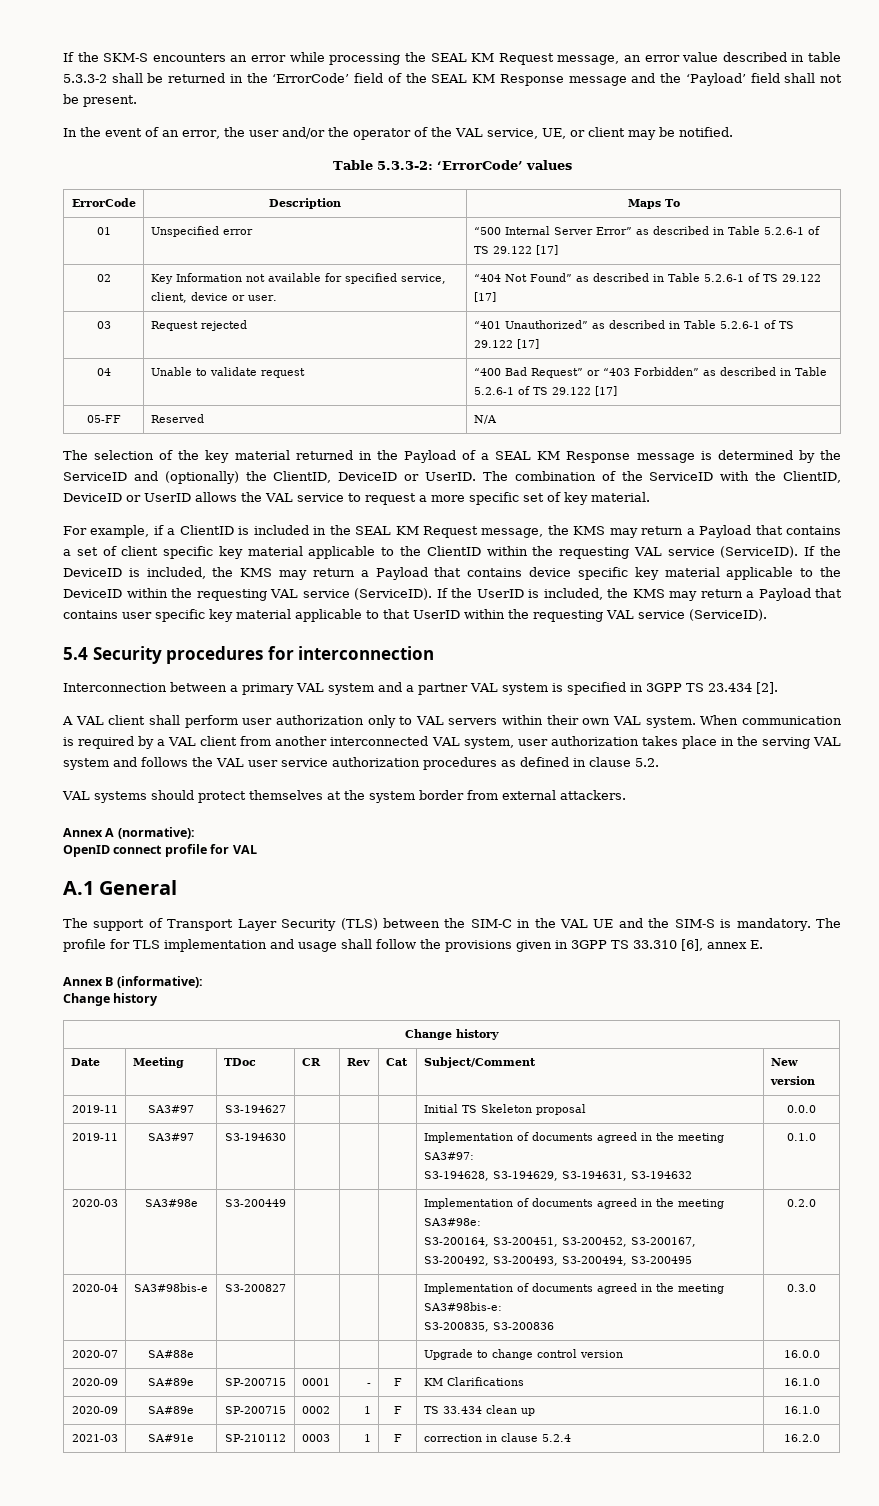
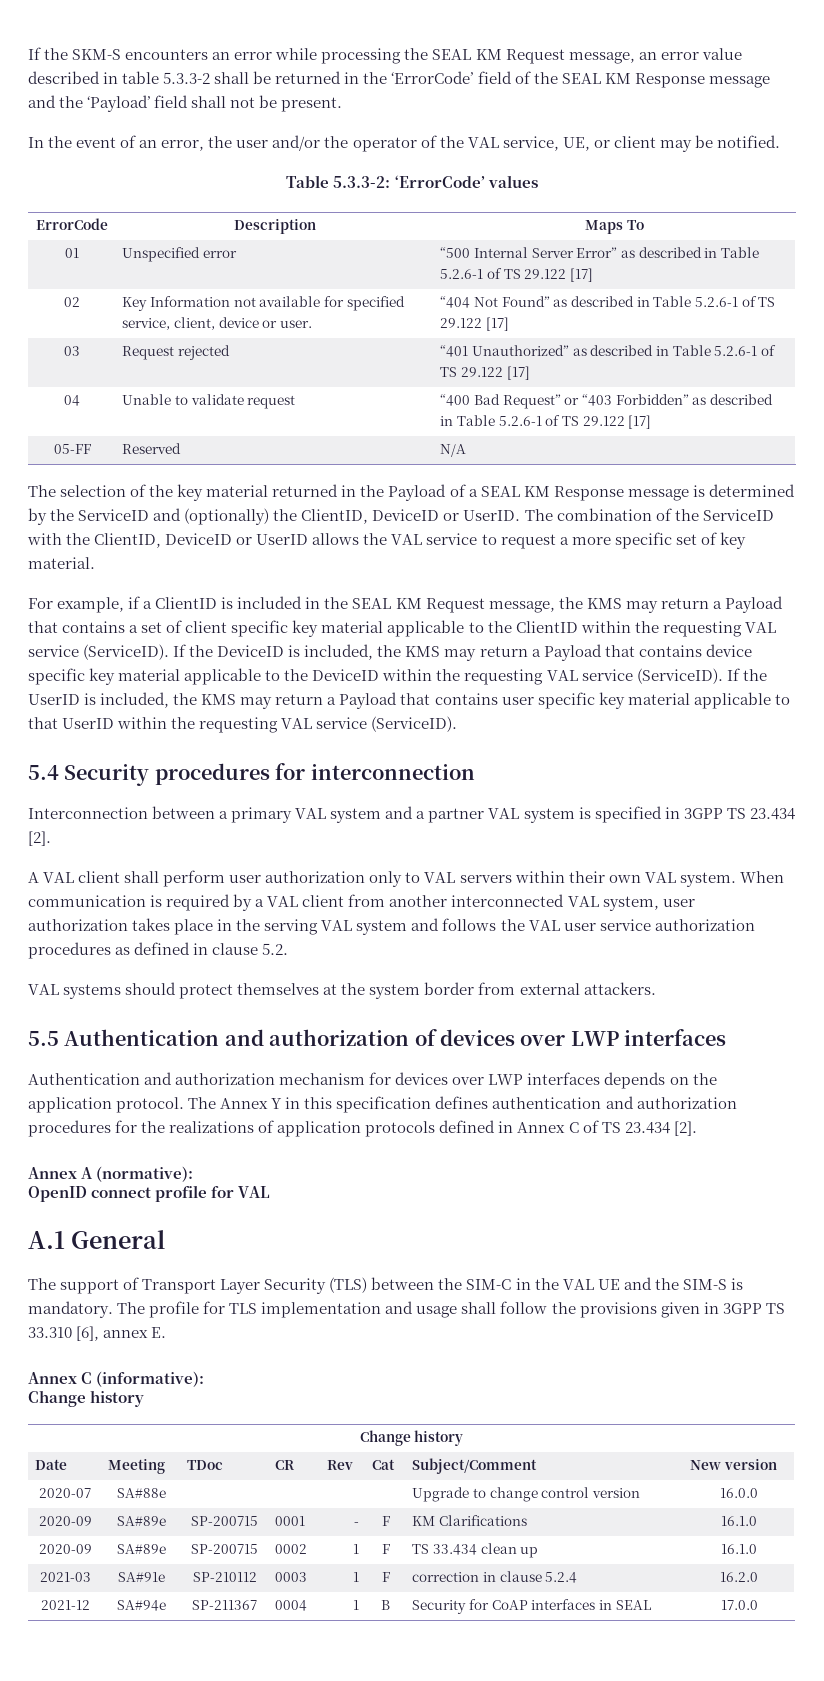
(626, 795) none -> [28,1029,727,1046] [28,1072,717,1089] [28,1096,737,1113] [28,1120,697,1137] // 5.5 Authentication and authorization of devices over LWP interfaces // Authentication and authorization mechanism for devices over LWP interfaces depends on the application protocol. The Annex Y in this specification defines authentication and authorization procedures for the realizations of application protocols defined in Annex C of TS 23.434 [2].
[105,977,114,986] B -> [81,1372,93,1384] C
[71,1105,118,1113] [148,1105,194,1113] [225,1105,286,1113] [423,1104,586,1115] [787,1105,816,1113] [71,1133,118,1141] [148,1133,194,1141] [225,1133,286,1141] [423,1132,724,1143] [423,1152,474,1160] [423,1171,692,1181] [787,1133,816,1141] [71,1199,118,1207] [144,1199,198,1207] [225,1199,286,1207] [423,1198,724,1209] [423,1218,481,1226] [423,1237,696,1247] [423,1256,692,1266] [787,1199,816,1207] [71,1284,118,1292] [134,1283,208,1292] [225,1284,286,1292] [423,1283,724,1294] [423,1302,502,1311] [423,1322,554,1332] [787,1284,816,1292] // 2019-11 | SA3#97 | S3-194627 | | | | Initial TS Skeleton proposal | 0.0.0 // 2019-11 | SA3#97 | S3-194630 | | | | Implementation of documents agreed in the meeting SA3#97: // S3-194628, S3-194629, S3-194631, S3-194632 | 0.1.0 // 2020-03 | SA3#98e | S3-200449 | | | | Implementation of documents agreed in the meeting SA3#98e: // S3-200164, S3-200451, S3-200452, S3-200167, S3-200492, S3-200493, S3-200494, S3-200495 | 0.2.0 // 2020-04 | SA3#98bis-e | S3-200827 | | | | Implementation of documents agreed in the meeting SA3#98bis-e: // S3-200835, S3-200836 | 0.3.0 -> (778, 1464) none
(820, 1438) none -> [40,1600,90,1610] [116,1600,166,1611] [192,1600,257,1610] [275,1600,308,1611] [352,1600,359,1610] [381,1600,390,1610] [412,1599,651,1614] [720,1600,758,1610] // 2021-12 | SA#94e | SP-211367 | 0004 | 1 | B | Security for CoAP interfaces in SEAL | 17.0.0

